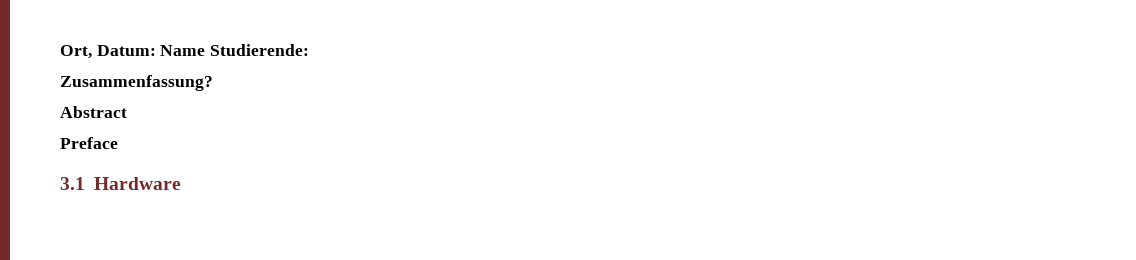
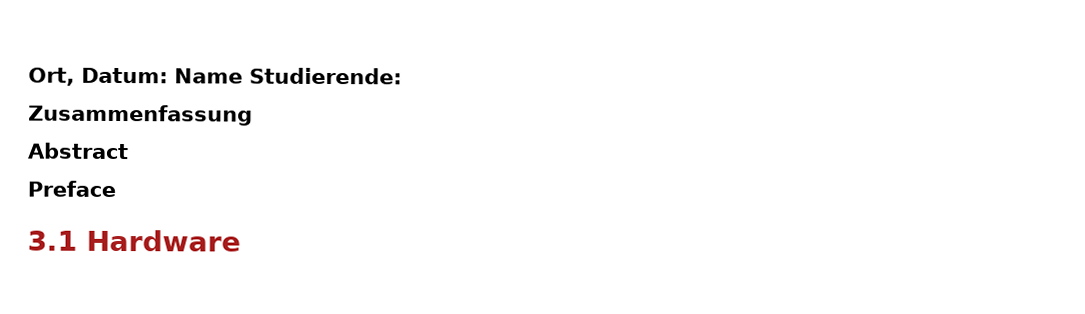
[60,75,213,91] Zusammenfassung? -> [28,104,253,126] Zusammenfassung

